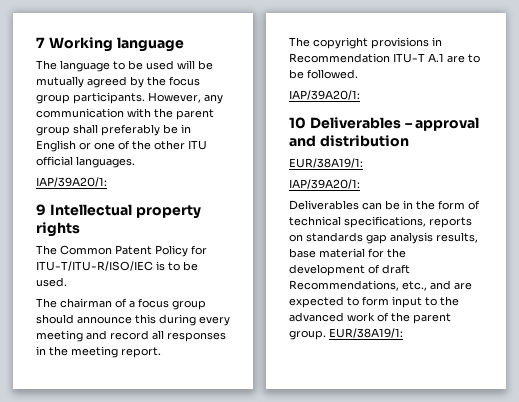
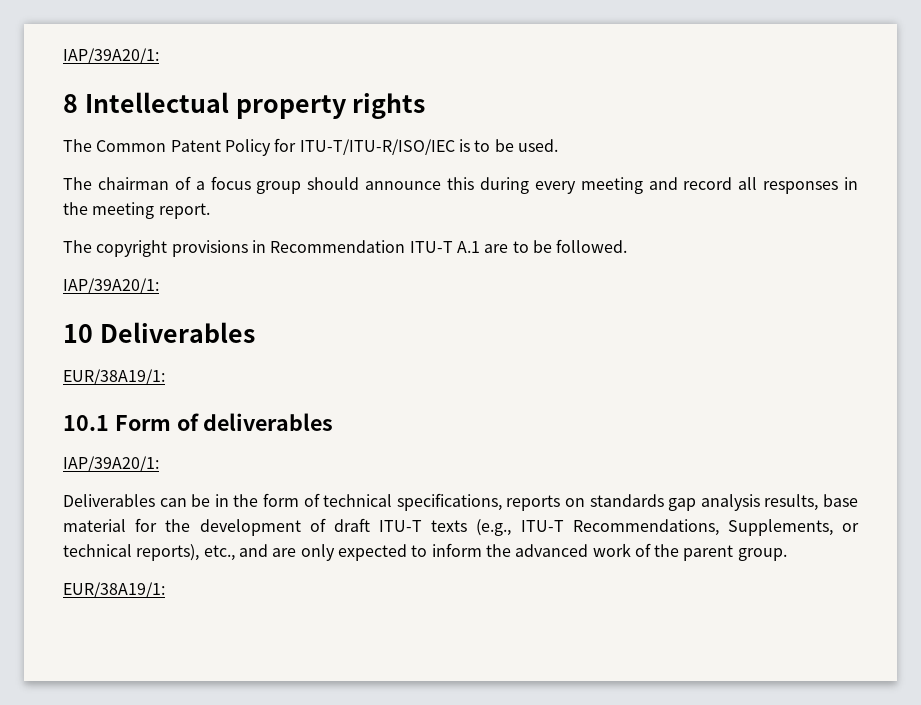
[36,37,184,52] [36,60,213,72] [36,76,200,88] [36,92,223,104] [36,108,214,120] [36,124,191,136] [36,140,207,152] [36,156,135,168] [36,177,107,187] [36,204,46,216] 7 Working language // The language to be used will be mutually agreed by the focus group participants. However, any communication with the parent group shall preferably be in English or one of the other ITU official languages. // IAP/39A20/1: // 9 -> [63,48,159,64] [63,94,78,113] IAP/39A20/1: // 8
[404,117,480,131] [289,135,409,147] [289,158,363,168] – approval and distribution // EUR/38A19/1: -> [63,369,165,385] [63,413,334,431] // EUR/38A19/1: // 10.1 Form of deliverables
[289,280,399,291] Recommendations, -> [379,519,859,536] [63,544,200,561] ITU-T texts (e.g., ITU-T Recommendations, Supplements, or technical reports),
(472, 286) none -> [300,544,335,561] only
[362,296,437,308] form input to -> [431,543,482,557] inform
(326, 335) none -> (787, 554) //

